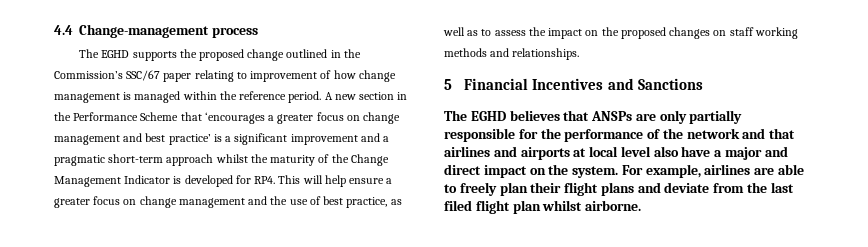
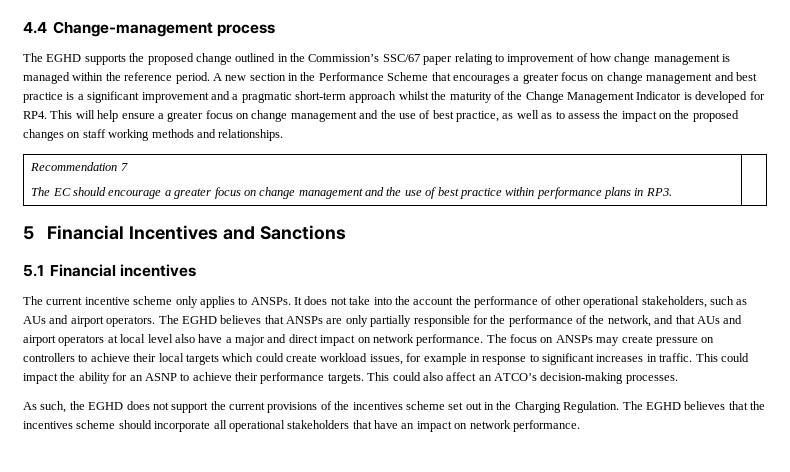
[204,112,265,124] ‘encourages -> [452,74,510,84] encourages
[168,134,211,145] practice’ -> [23,92,63,103] practice
(580, 54) none -> [30,162,128,171] [31,187,672,199] // Recommendation 7 // The EC should encourage a greater focus on change management and the use of best practice within performance plans in RP3. |
(703, 84) none -> [23,264,197,277] [23,296,748,308] [23,315,156,327] 5.1 Financial incentives // The current incentive scheme only applies to ANSPs. It does not take into the account the performance of other operational stakeholders, such as AUs and airport operators.
[686,128,740,139] network -> [607,315,651,327] network,
[444,146,570,160] airlines and airports -> [696,315,743,324] [23,335,105,346] AUs and airport operators
[548,164,805,178] [444,182,794,196] [444,200,642,214] the system. For example, airlines are able to freely plan their flight plans and deviate from the last filed flight plan whilst airborne. -> [372,334,715,346] [23,353,749,365] [23,372,678,384] [23,401,765,413] [23,420,580,432] network performance. The focus on ANSPs may create pressure on controllers to achieve their local targets which could create workload issues, for example in response to significant increases in traffic. This could impact the ability for an ASNP to achieve their performance targets. This could also affect an ATCO’s decision-making processes. // As such, the EGHD does not support the current provisions of the incentives scheme set out in the Charging Regulation. The EGHD believes that the incentives scheme should incorporate all operational stakeholders that have an impact on network performance.

